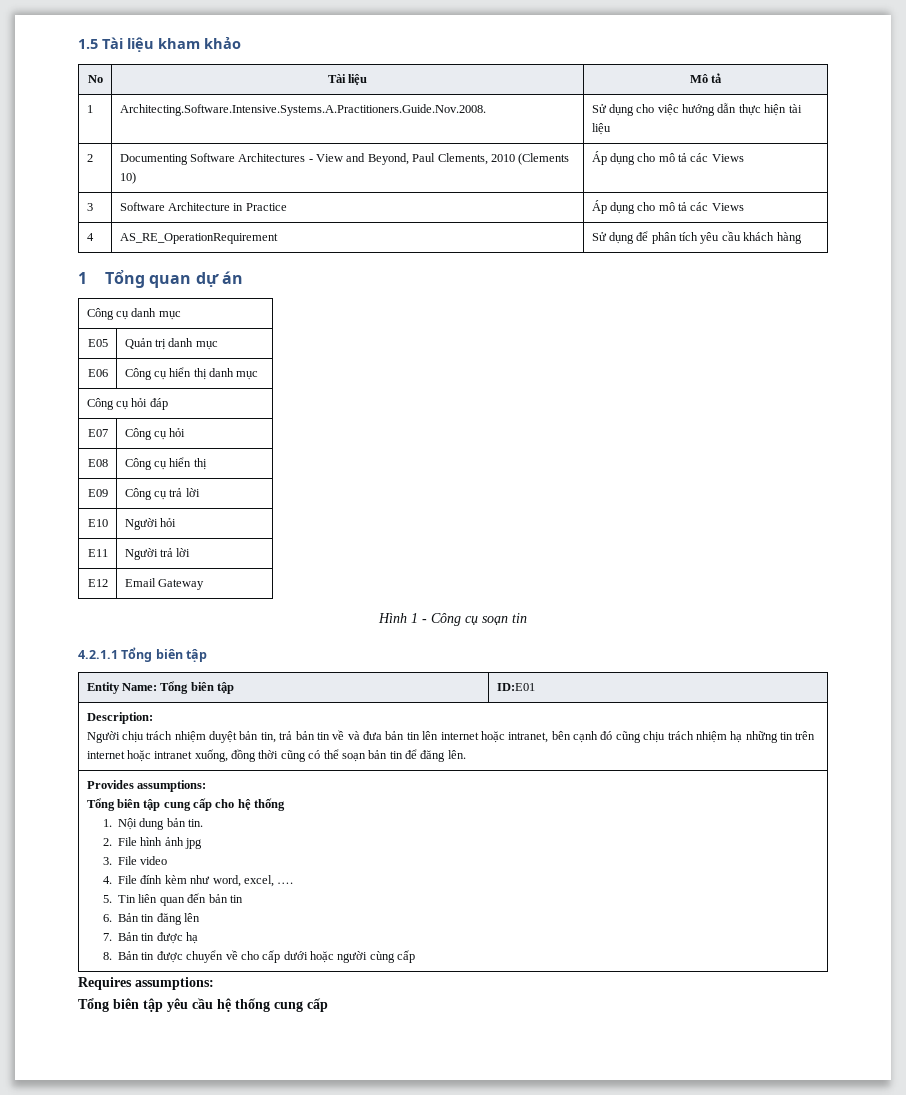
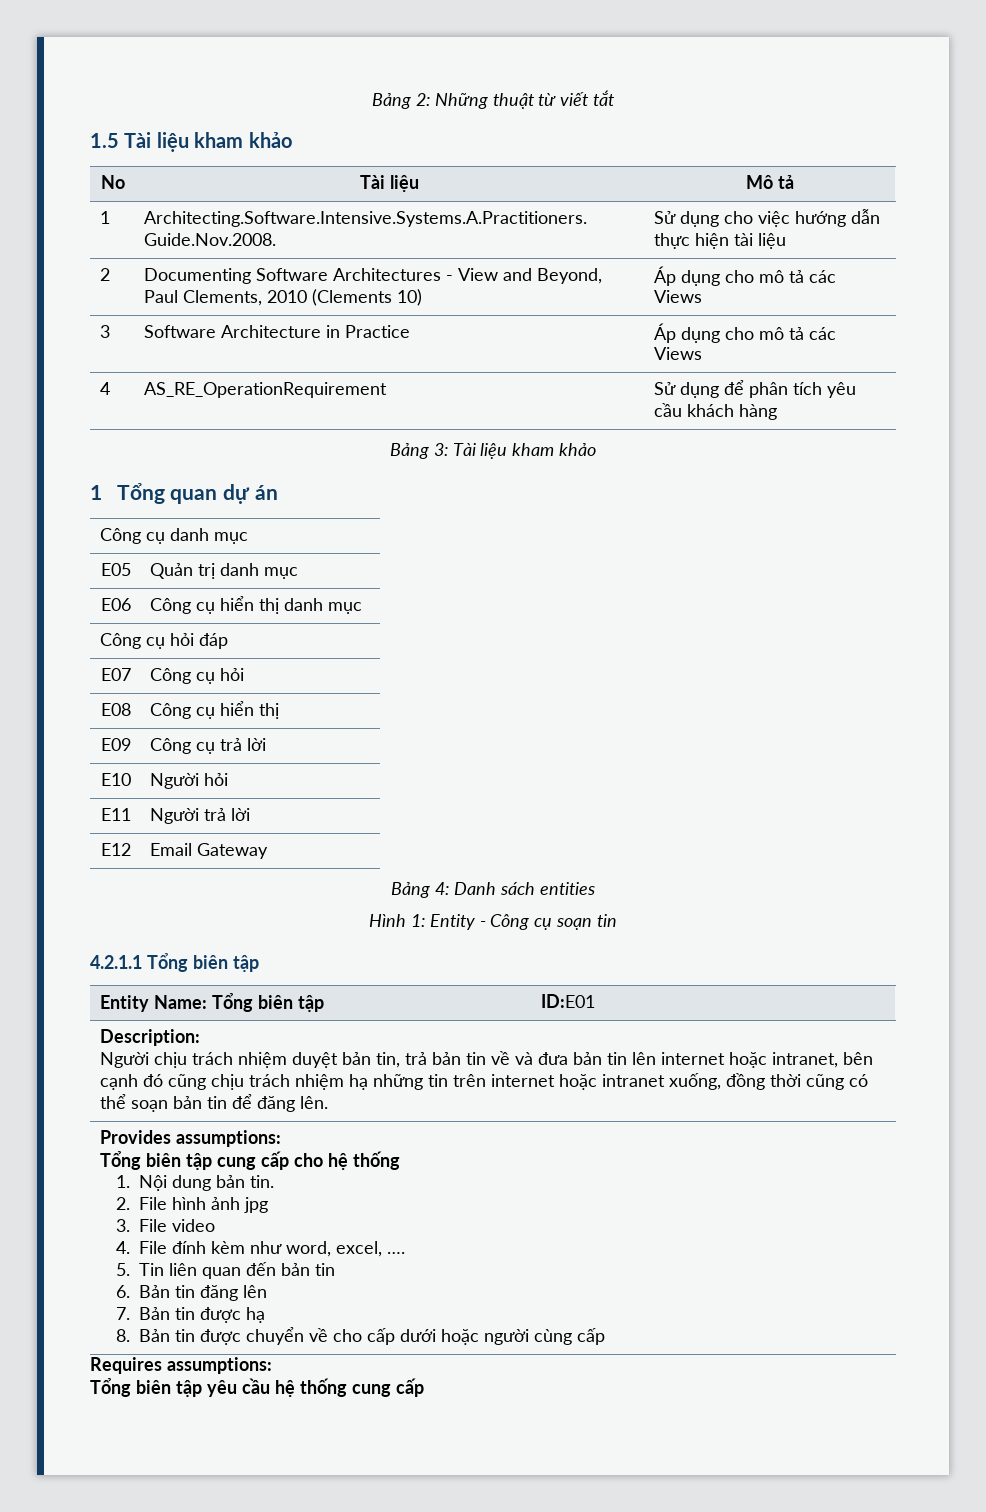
(78, 44) none -> [371,90,616,109] Bảng 2: Những thuật từ viết tắt //
(802, 238) none -> [389,443,597,459] // Bảng 3: Tài liệu kham khảo
(204, 584) none -> [391,882,595,898] // Bảng 4: Danh sách entities
[411,613,418,623] 1 -> [410,914,475,930] 1: Entity

